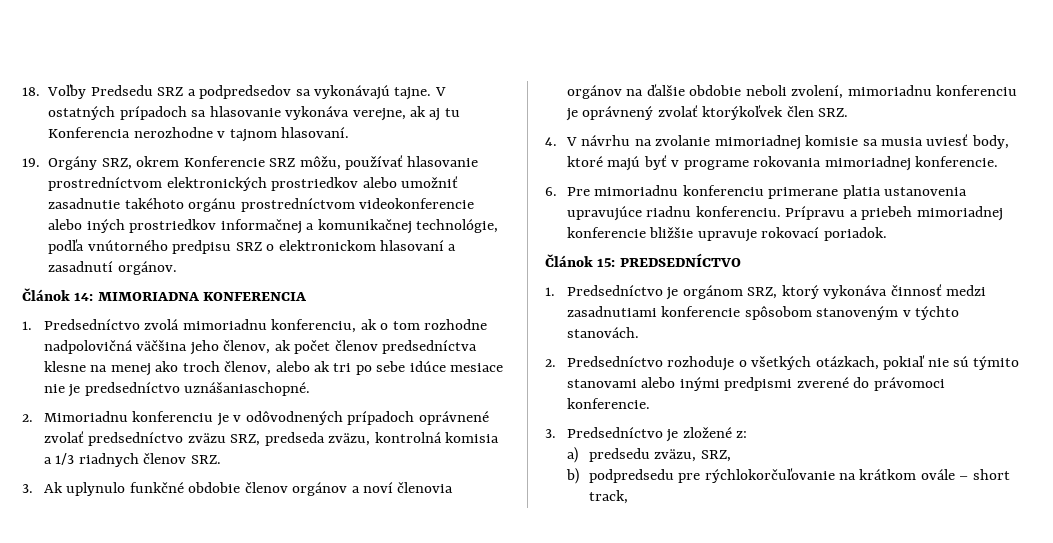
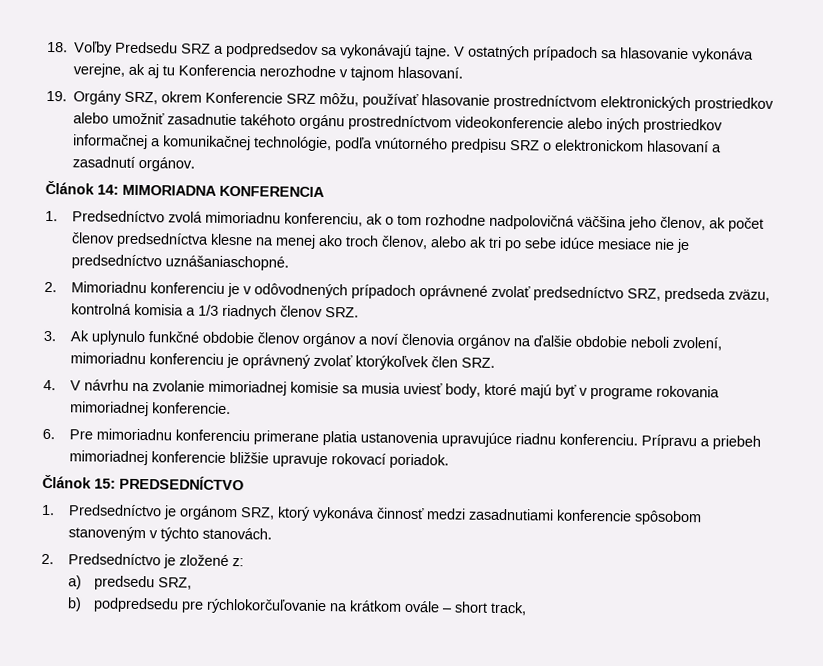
[187,433,226,443] zväzu -> (624, 294) none
[667,355,1020,371] [566,377,945,391] [566,398,650,409] [545,427,663,438] rozhoduje o všetkých otázkach, pokiaľ nie sú týmito stanovami alebo inými predpismi zverené do právomoci konferencie. // 3. Predsedníctvo -> (161, 559) none
[654,449,697,462] zväzu, -> (156, 583) none

